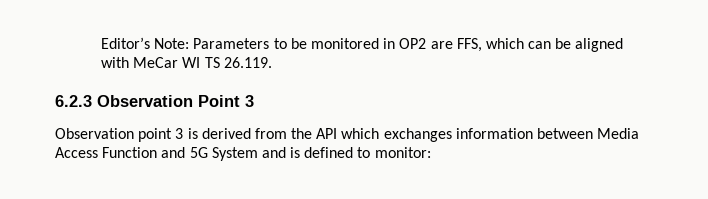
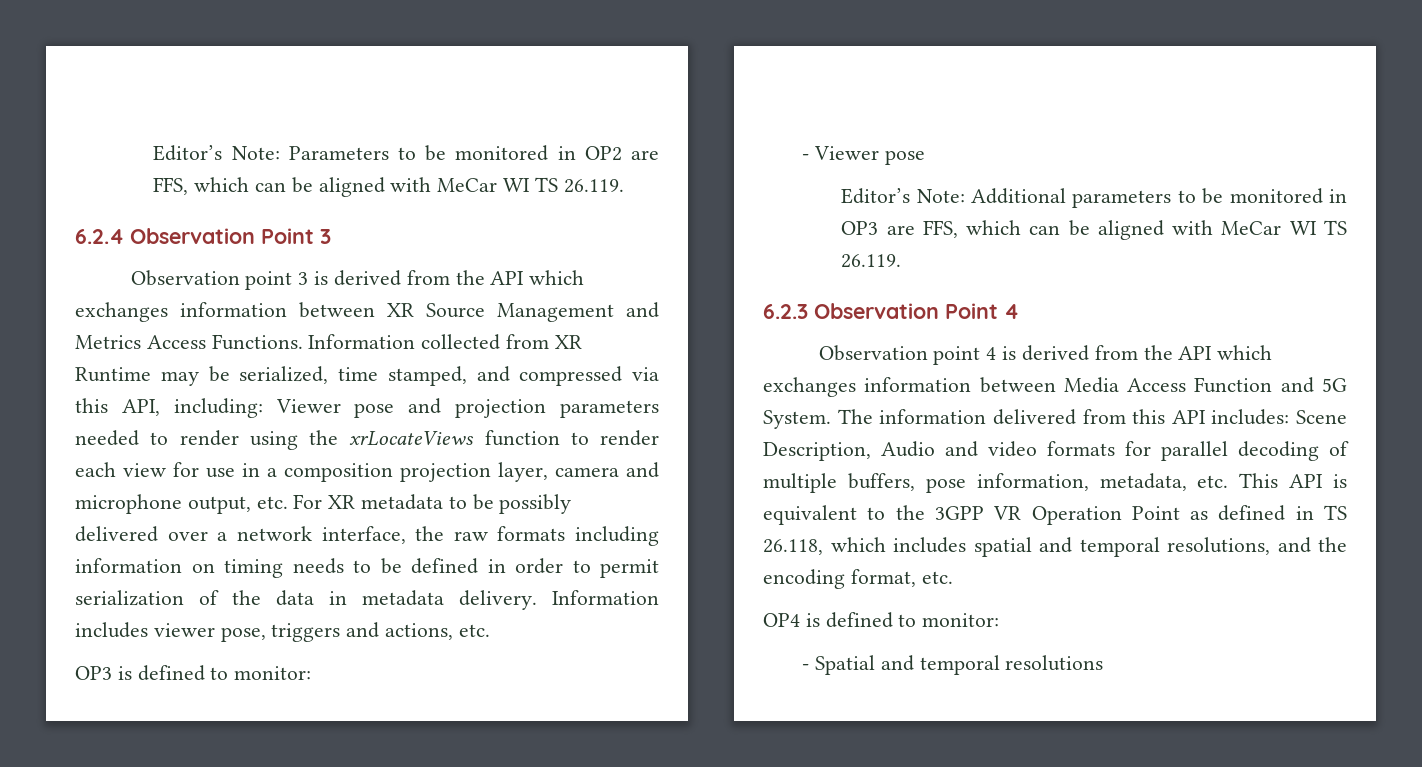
[55,95,92,107] 6.2.3 -> [75,229,124,244] 6.2.4
(594, 133) none -> [387,302,659,322] [75,334,582,350] [75,366,659,386] [75,398,659,418] [75,430,659,450] [75,462,659,482] [75,494,572,514] [75,526,659,546] [75,558,659,578] [75,590,659,610] [75,622,490,642] [75,665,312,681] [802,146,925,165] [841,188,1347,208] [841,220,1347,240] [841,254,902,268] [763,303,1019,319] [818,345,1273,365] [763,377,1056,397] XR Source Management and Metrics Access Functions. Information collected from XR Runtime may be serialized, time stamped, and compressed via this API, including: Viewer pose and projection parameters needed to render using the xrLocateViews function to render each view for use in a composition projection layer, camera and microphone output, etc. For XR metadata to be possibly delivered over a network interface, the raw formats including information on timing needs to be defined in order to permit serialization of the data in metadata delivery. Information includes viewer pose, triggers and actions, etc. // OP3 is defined to monitor: // - Viewer pose // Editor’s Note: Additional parameters to be monitored in OP3 are FFS, which can be aligned with MeCar WI TS 26.119. // 6.2.3 Observation Point 4 // Observation point 4 is derived from the API which exchanges information between
[211,147,431,161] System and is defined to monitor: -> [763,409,1347,429] [763,441,1349,461] [763,473,1347,493] [763,505,1347,525] [763,537,1347,557] [763,569,953,589] [763,612,1000,628] [802,655,1104,675] System. The information delivered from this API includes: Scene Description, Audio and video formats for parallel decoding of multiple buffers, pose information, metadata, etc. This API is equivalent to the 3GPP VR Operation Point as defined in TS 26.118, which includes spatial and temporal resolutions, and the encoding format, etc. // OP4 is defined to monitor: // - Spatial and temporal resolutions

